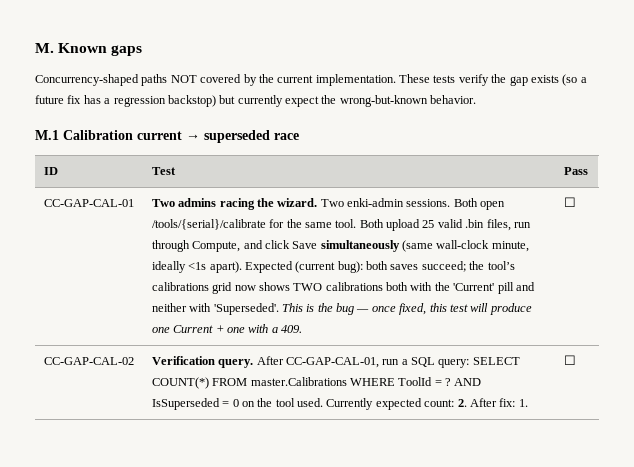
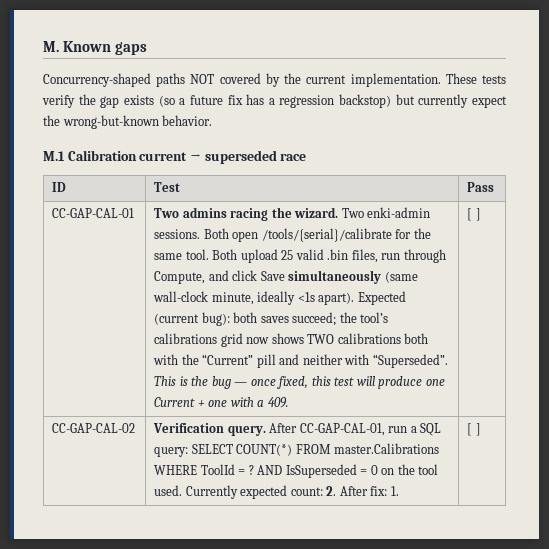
[453,283,495,291] 'Current' -> [202,354,254,365] “Current”
[213,303,279,315] 'Superseded'. -> [372,354,448,368] “Superseded”.
[563,197,576,207] ☐ -> [467,208,481,221] [ ]
[563,355,576,365] ☐ -> [467,423,481,436] [ ]

